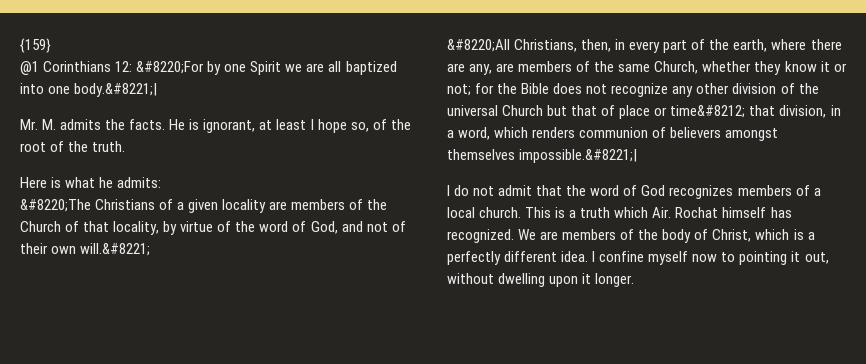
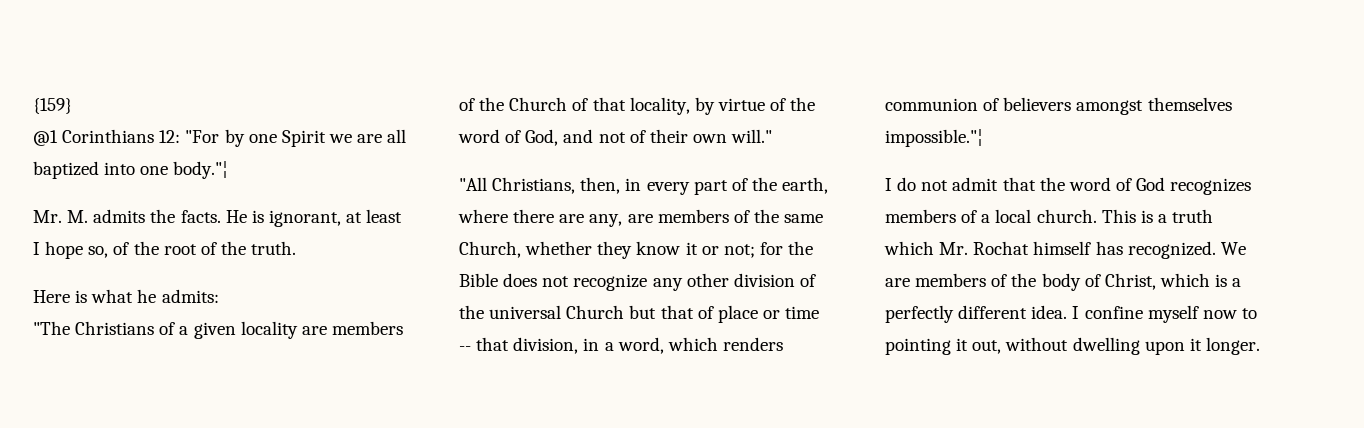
[136,61,205,74] &#8220;For -> [185,130,220,143] "For
[74,83,158,97] body.&#8221;| -> [173,161,229,179] body."¦
[20,199,91,212] &#8220;The -> [33,321,70,335] "The
[80,243,151,256] [447,39,510,52] will.&#8221; // &#8220;All -> [731,129,773,143] [459,177,487,191] will." // "All
[670,105,746,118] time&#8212; -> [785,306,820,319] [459,346,471,351] time --
[519,149,638,163] impossible.&#8221;| -> [885,129,983,147] impossible."¦
[652,207,672,218] Air. -> [939,242,969,255] Mr.

